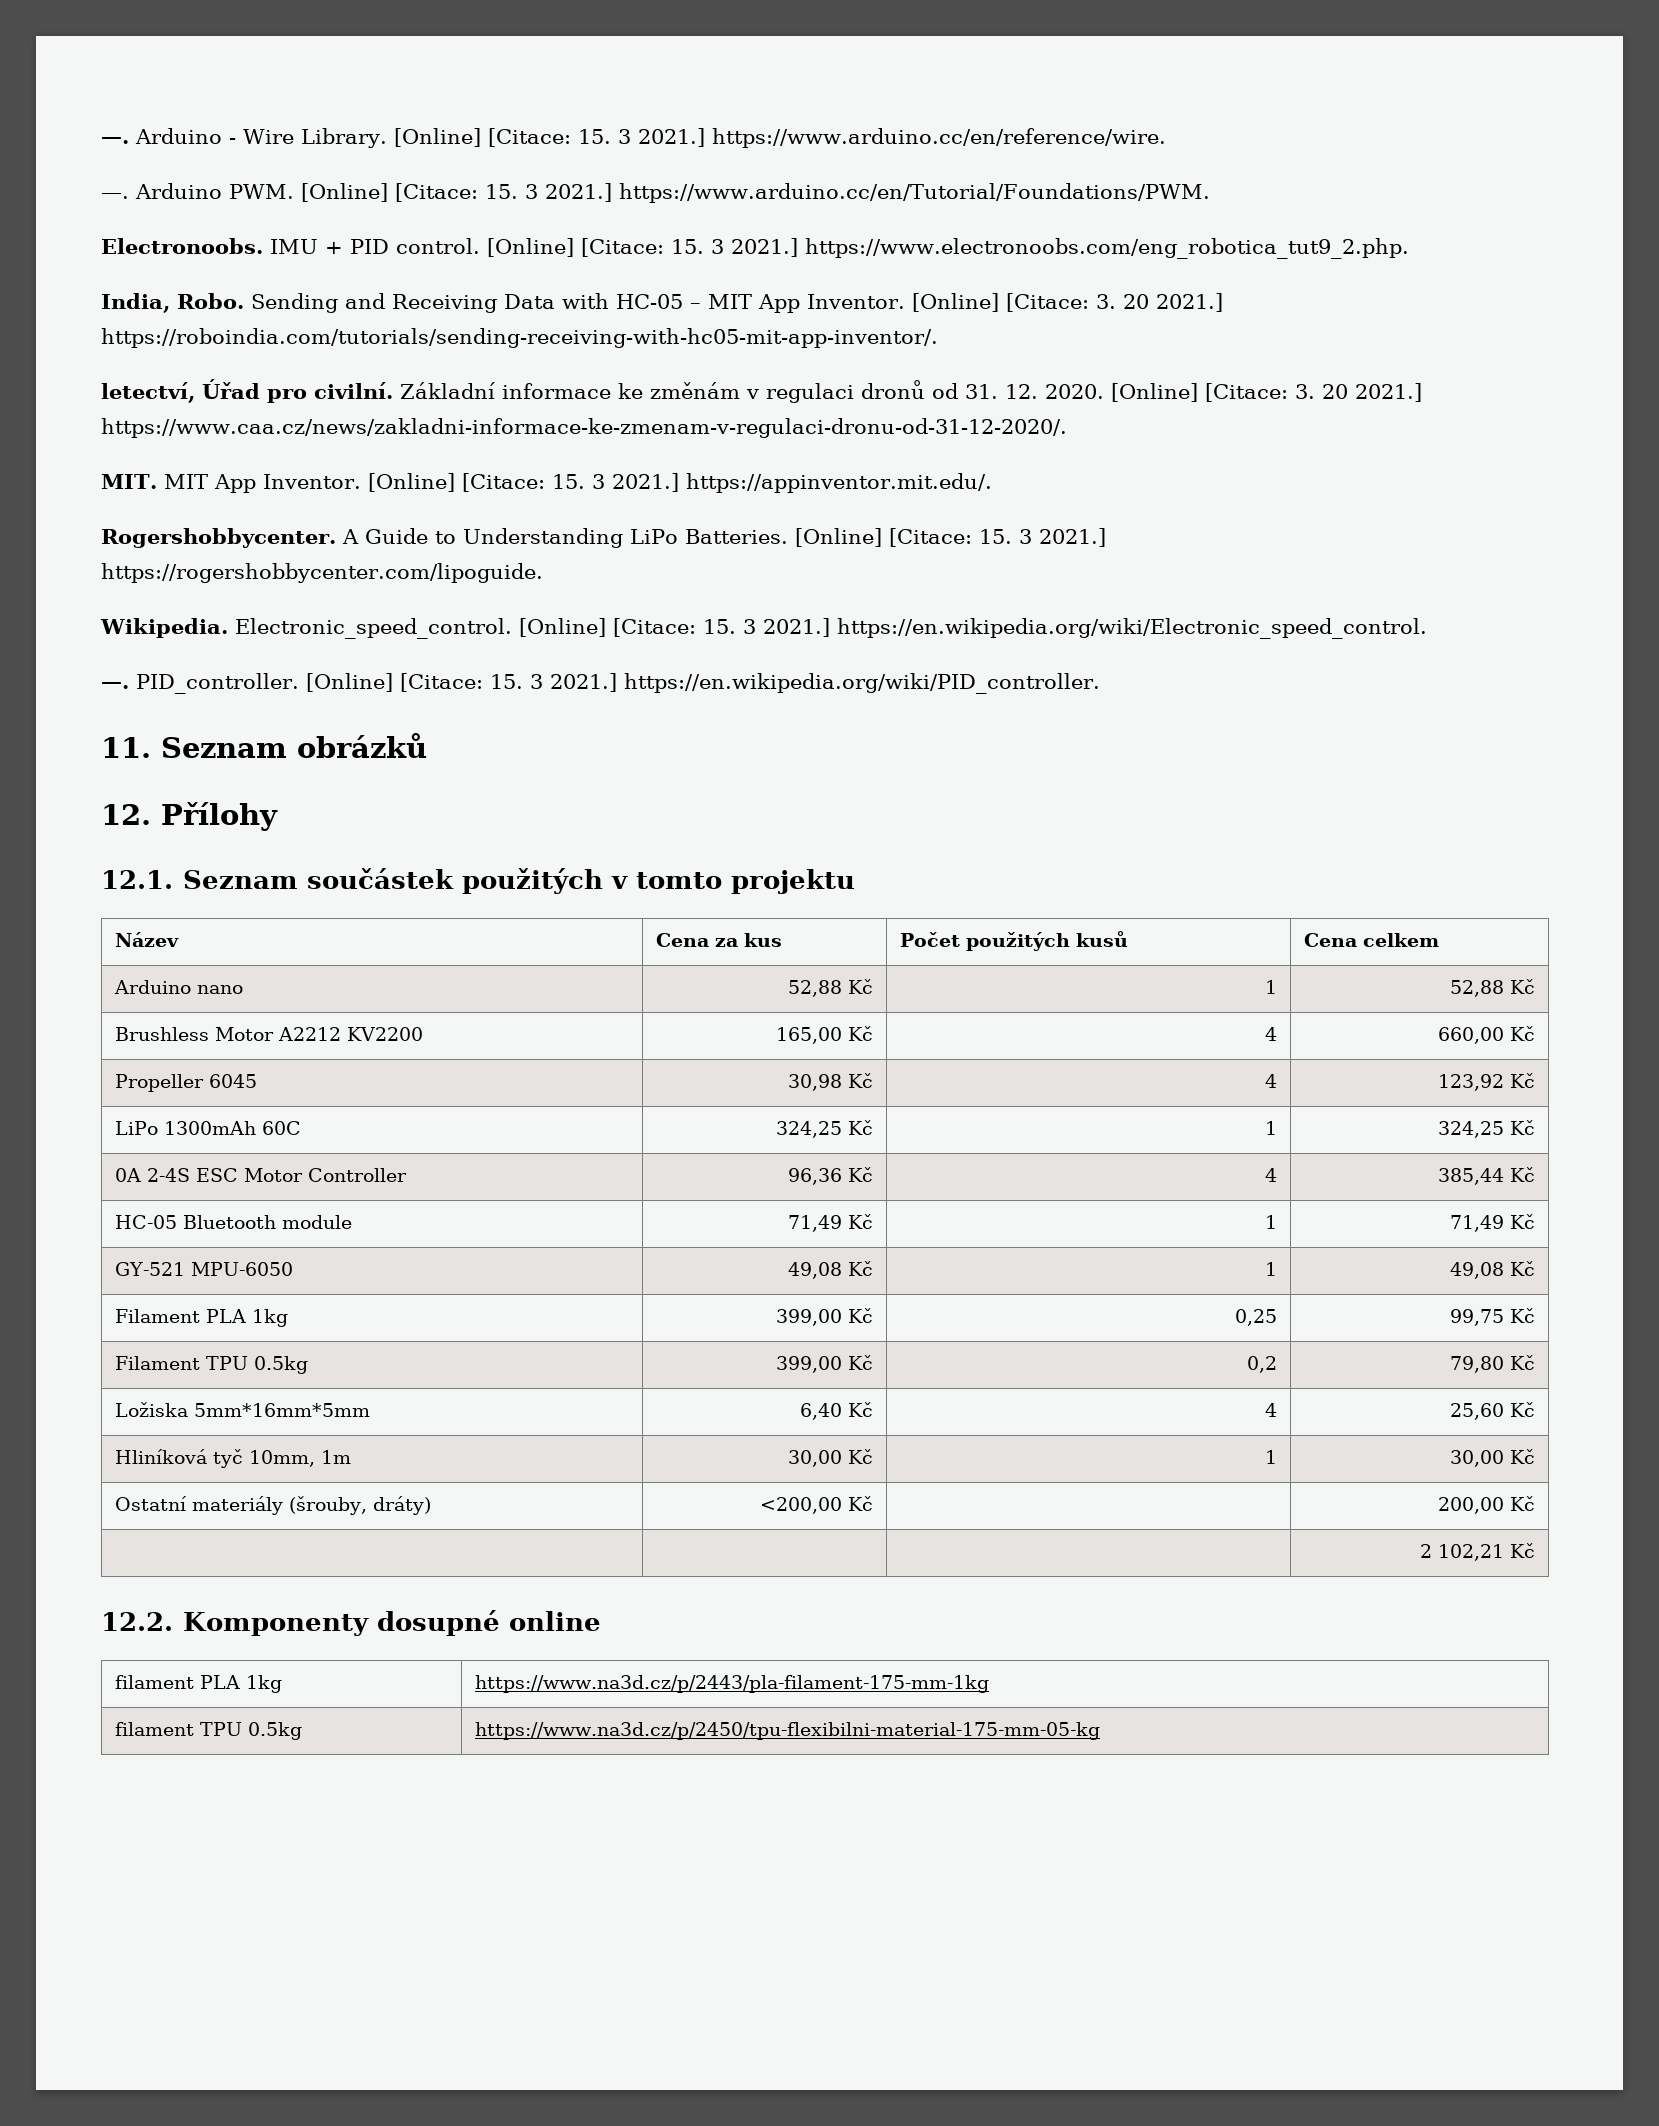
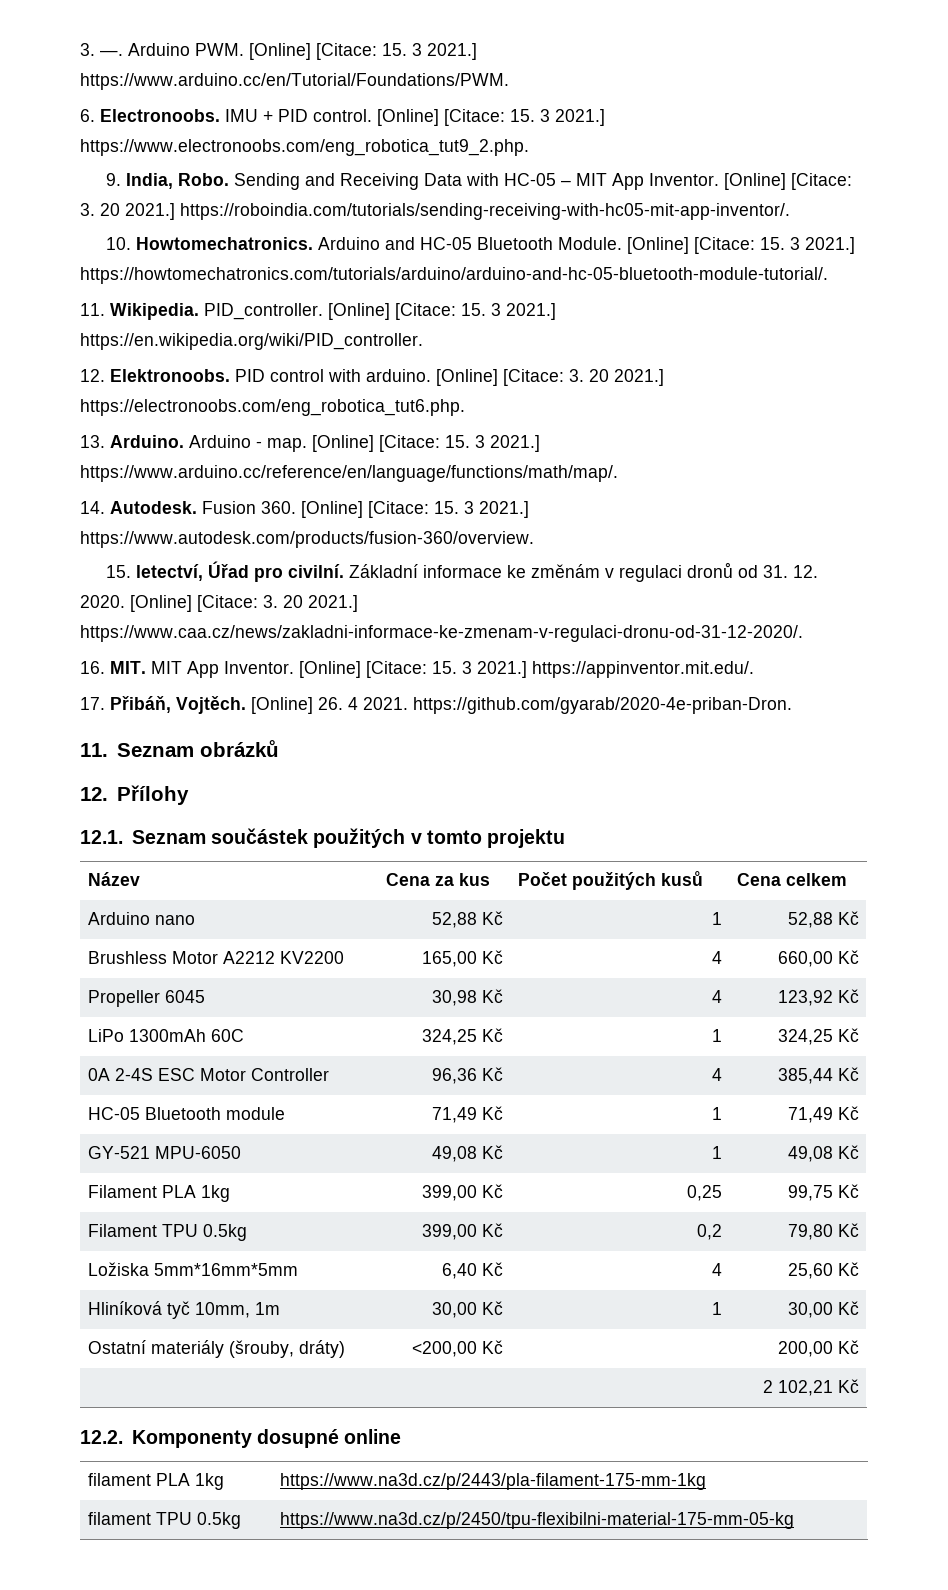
[101,128,1166,148] —. Arduino - Wire Library. [Online] [Citace: 15. 3 2021.] https://www.arduino.cc/en/reference/wire. // -> [80,43,95,56] 3.
(1210, 193) none -> [80,109,95,122] 6.
(1409, 248) none -> [106,173,122,186] 9.
(938, 338) none -> [106,237,856,254] [80,267,828,284] [80,303,556,320] [80,333,423,350] [80,369,664,386] [80,399,465,416] [80,435,540,452] [80,465,618,482] [80,501,529,518] [80,531,534,548] [106,565,132,578] 10. Howtomechatronics. Arduino and HC-05 Bluetooth Module. [Online] [Citace: 15. 3 2021.] https://howtomechatronics.com/tutorials/arduino/arduino-and-hc-05-bluetooth-module-tutorial/. // 11. Wikipedia. PID_controller. [Online] [Citace: 15. 3 2021.] https://en.wikipedia.org/wiki/PID_controller. // 12. Elektronoobs. PID control with arduino. [Online] [Citace: 3. 20 2021.] https://electronoobs.com/eng_robotica_tut6.php. // 13. Arduino. Arduino - map. [Online] [Citace: 15. 3 2021.] https://www.arduino.cc/reference/en/language/functions/math/map/. // 14. Autodesk. Fusion 360. [Online] [Citace: 15. 3 2021.] https://www.autodesk.com/products/fusion-360/overview. // 15.
(1067, 428) none -> [80,661,105,674] 16.
[101,528,1106,548] [101,563,543,583] [100,618,1427,639] [101,673,1100,694] Rogershobbycenter. A Guide to Understanding LiPo Batteries. [Online] [Citace: 15. 3 2021.] https://rogershobbycenter.com/lipoguide. // Wikipedia. Electronic_speed_control. [Online] [Citace: 15. 3 2021.] https://en.wikipedia.org/wiki/Electronic_speed_control. // —. PID_controller. [Online] [Citace: 15. 3 2021.] https://en.wikipedia.org/wiki/PID_controller. -> [80,696,792,714] 17. Přibáň, Vojtěch. [Online] 26. 4 2021. https://github.com/gyarab/2020-4e-priban-Dron.

